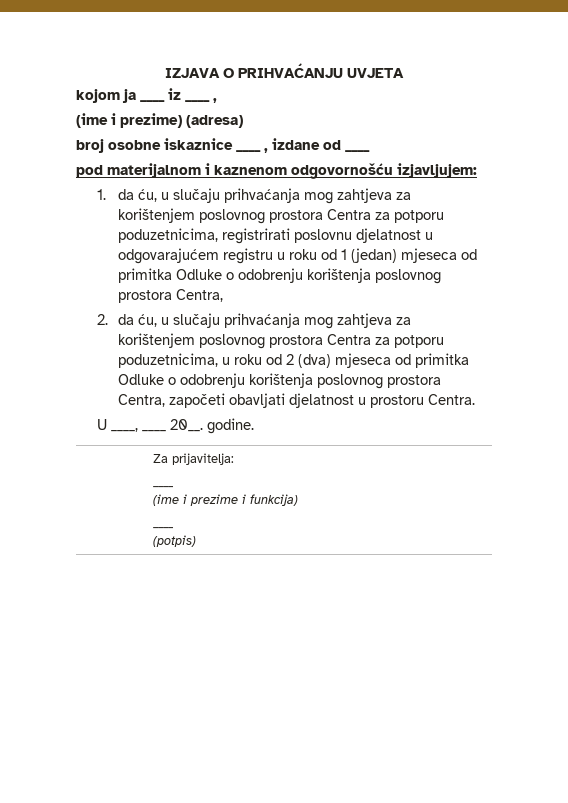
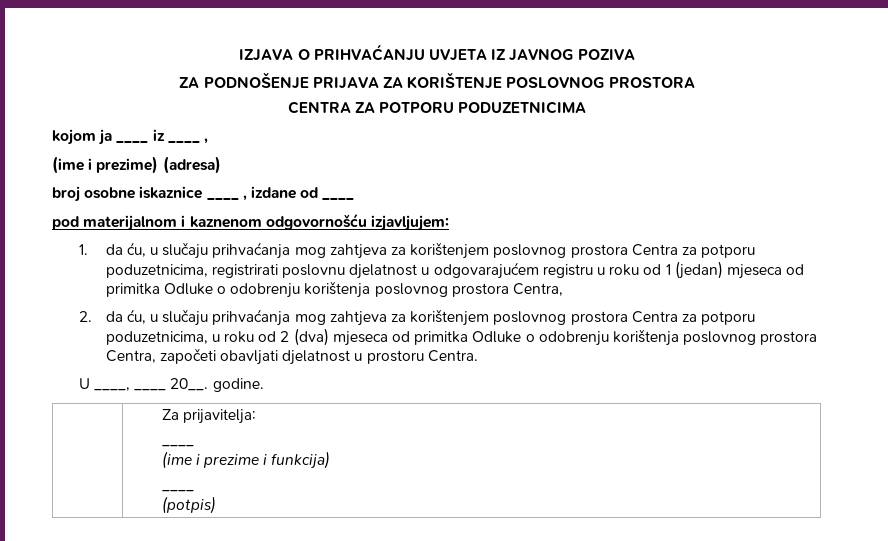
(404, 73) none -> [491,49,635,61] [179,72,695,89] [287,101,587,114] IZ JAVNOG POZIVA // ZA PODNOŠENJE PRIJAVA ZA KORIŠTENJE POSLOVNOG PROSTORA // CENTRA ZA POTPORU PODUZETNICIMA

